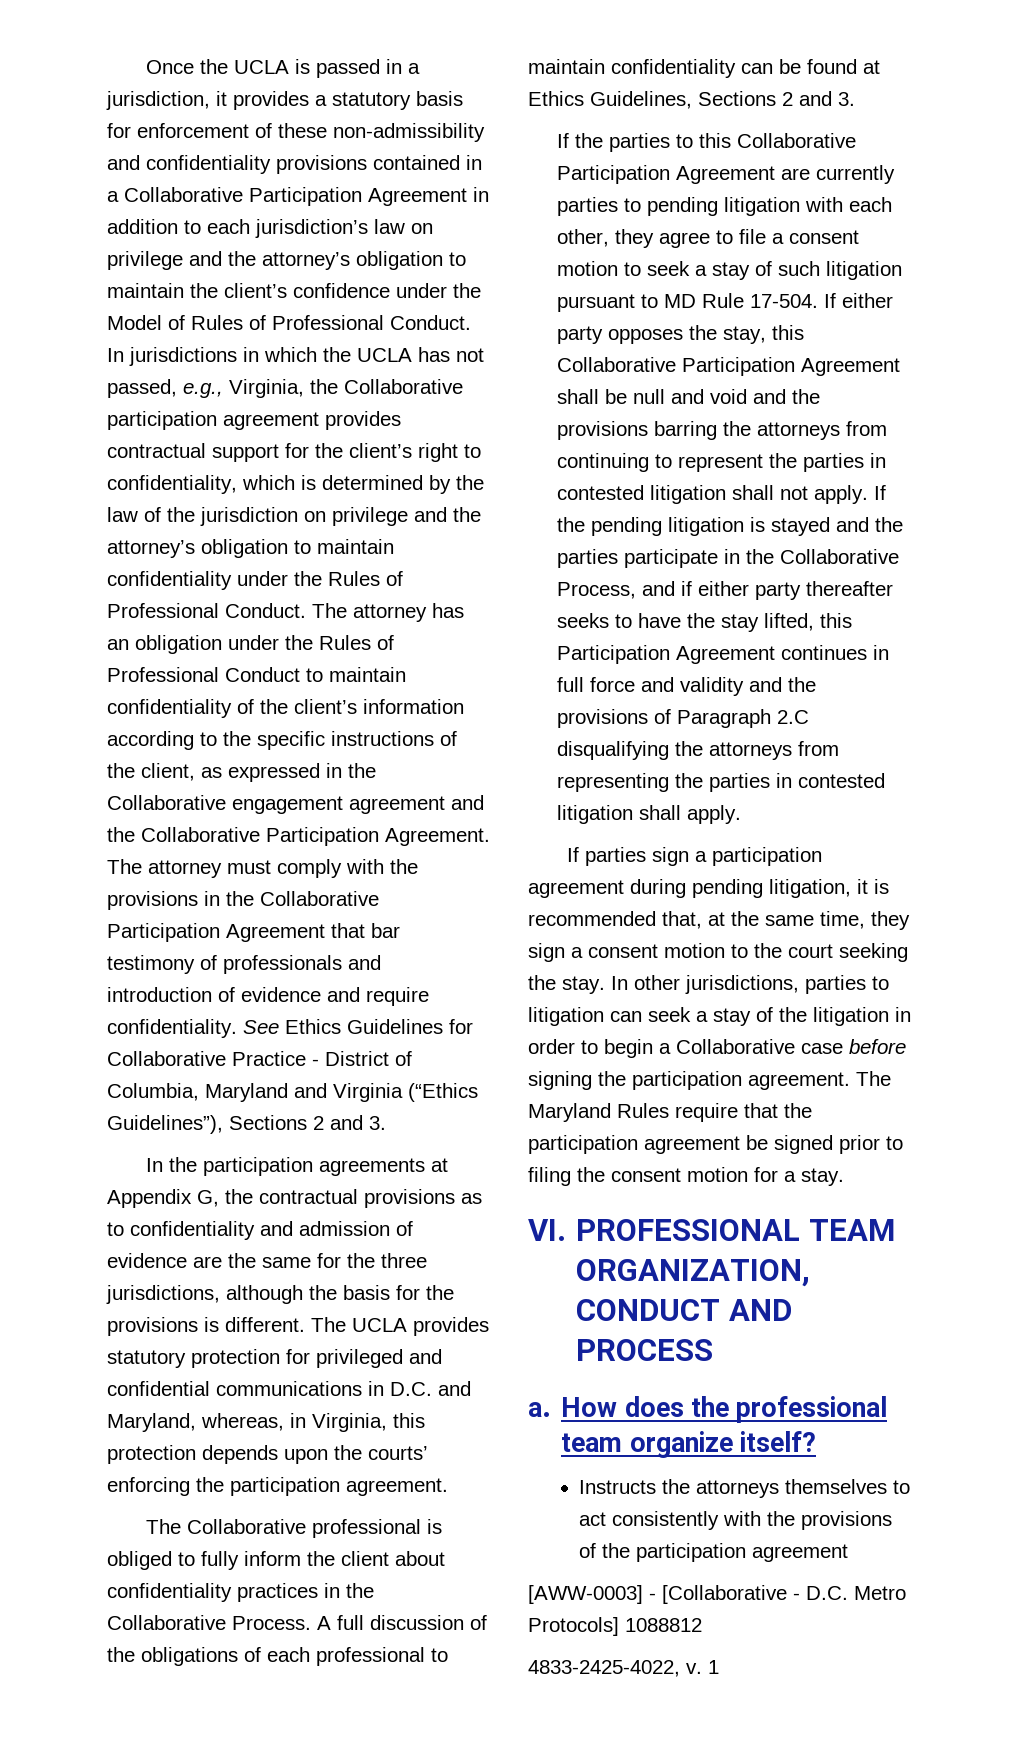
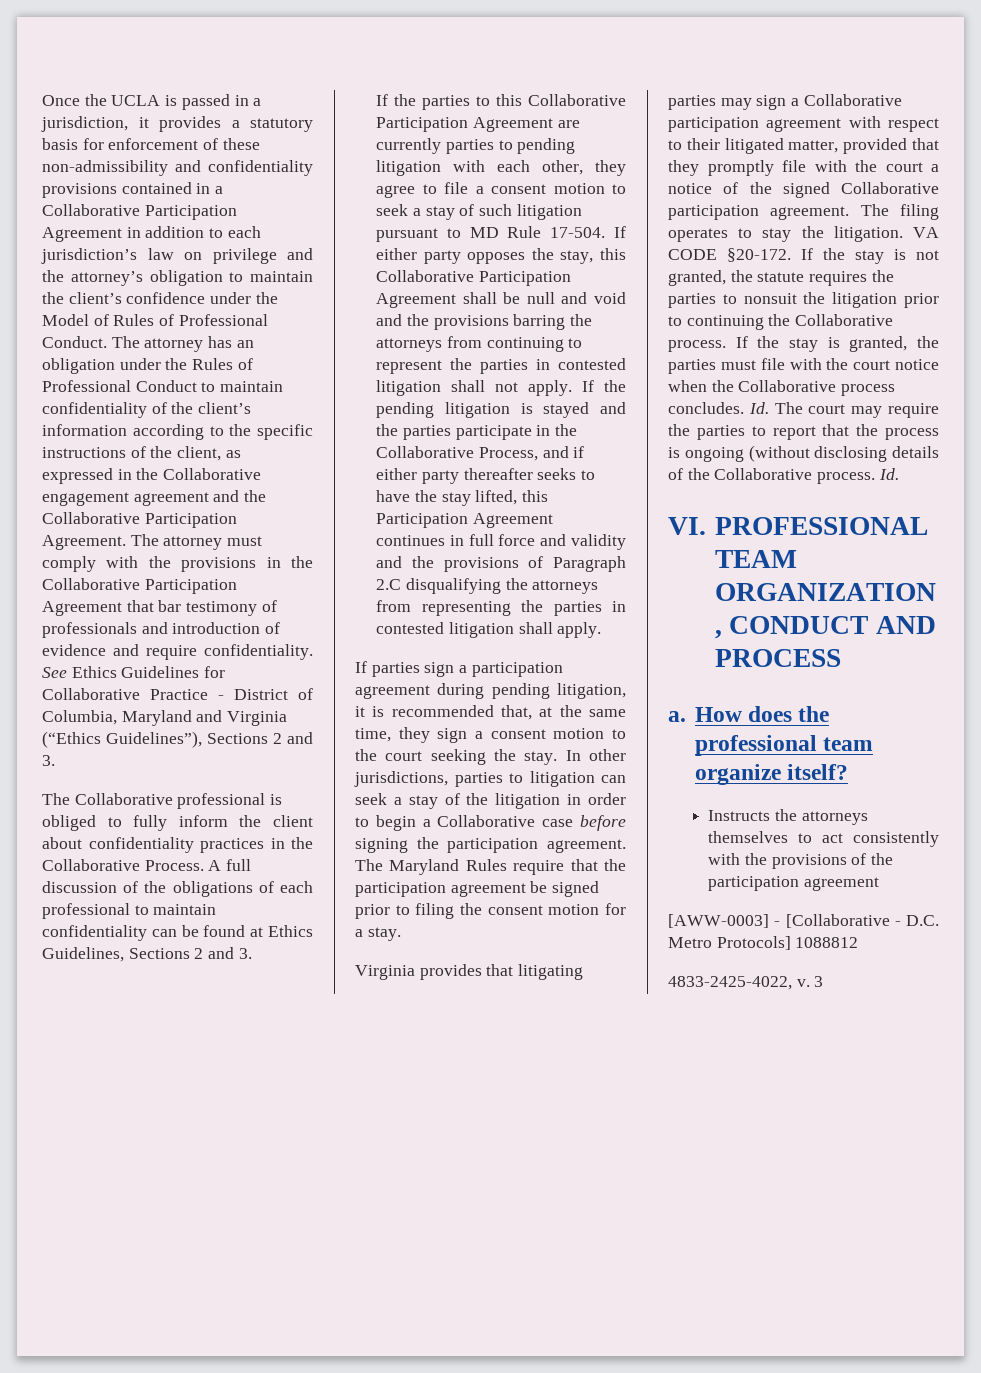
[107,347,484,366] [107,379,463,398] [107,411,401,430] [107,443,481,462] [107,475,484,494] [107,507,481,526] [107,539,394,558] [107,571,403,590] [107,603,306,618] In jurisdictions in which the UCLA has not passed, e.g., Virginia, the Collaborative participation agreement provides contractual support for the client’s right to confidentiality, which is determined by the law of the jurisdiction on privilege and the attorney’s obligation to maintain confidentiality under the Rules of Professional Conduct. -> (107, 342) none
[146,1157,449,1176] [107,1189,482,1208] [107,1221,413,1240] [107,1253,427,1268] [106,1285,454,1304] [107,1317,489,1336] [107,1349,442,1368] [107,1381,471,1396] [107,1413,425,1432] [107,1445,428,1464] [107,1477,448,1496] // In the participation agreements at Appendix G, the contractual provisions as to confidentiality and admission of evidence are the same for the three jurisdictions, although the basis for the provisions is different. The UCLA provides statutory protection for privileged and confidential communications in D.C. and Maryland, whereas, in Virginia, this protection depends upon the courts’ enforcing the participation agreement. -> (55, 760) none
(844, 1177) none -> [355,964,584,980] [668,94,902,110] [668,116,939,132] [668,138,939,154] [668,160,939,176] [668,182,939,198] [668,204,939,220] [668,226,939,242] [668,248,939,264] [668,270,894,286] [668,292,939,308] [668,314,894,330] [668,336,939,352] [668,358,939,374] [668,380,896,396] [668,402,939,418] [668,424,939,440] [668,445,939,462] [668,468,899,484] // Virginia provides that litigating parties may sign a Collaborative participation agreement with respect to their litigated matter, provided that they promptly file with the court a notice of the signed Collaborative participation agreement. The filing operates to stay the litigation. VA CODE §20-172. If the stay is not granted, the statute requires the parties to nonsuit the litigation prior to continuing the Collaborative process. If the stay is granted, the parties must file with the court notice when the Collaborative process concludes. Id. The court may require the parties to report that the process is ongoing (without disclosing details of the Collaborative process. Id.
[708,1660,719,1674] 1 -> [814,976,824,987] 3

